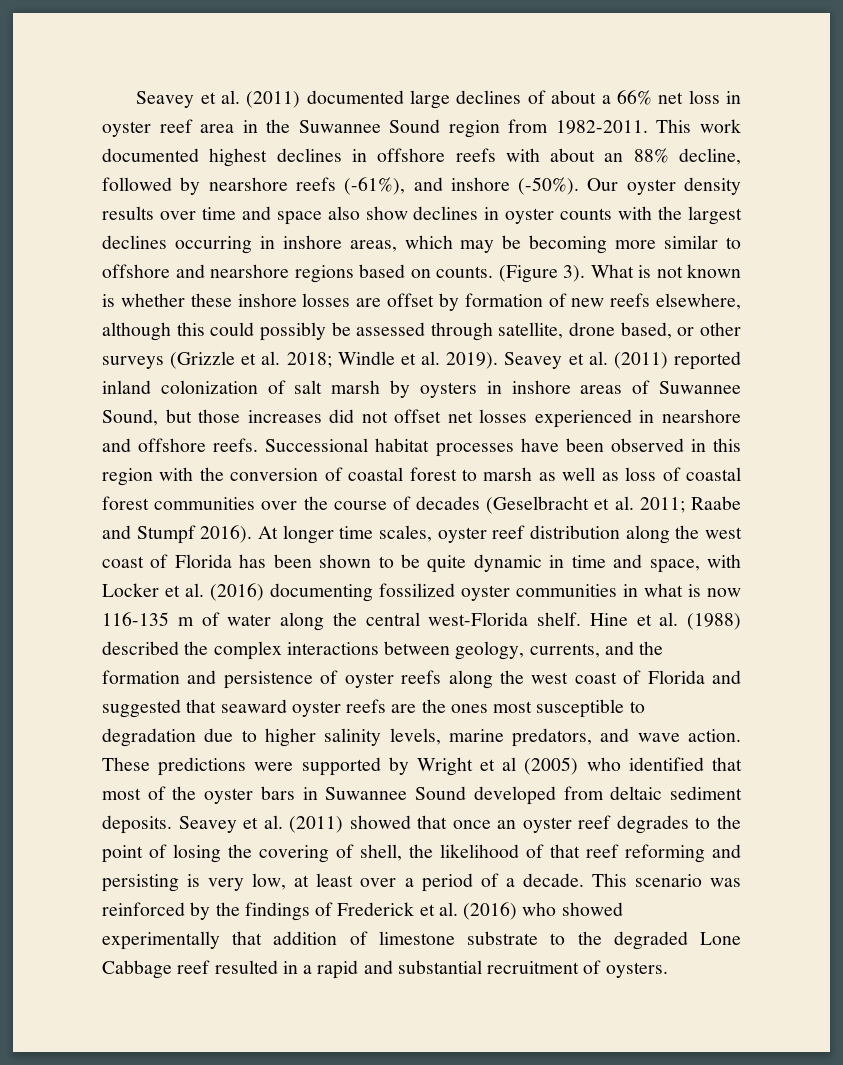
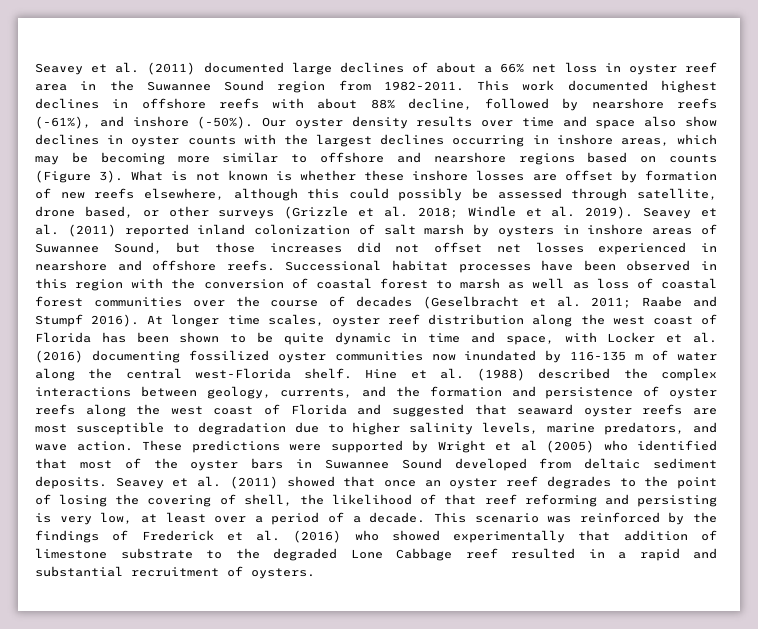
[604,153,624,162] an -> (358, 103) none
[436,266,493,278] counts. -> [669,154,718,163] counts
[623,583,741,597] in what is now -> [431,350,562,363] now inundated by
[421,699,488,713] the ones -> (718, 411) none

